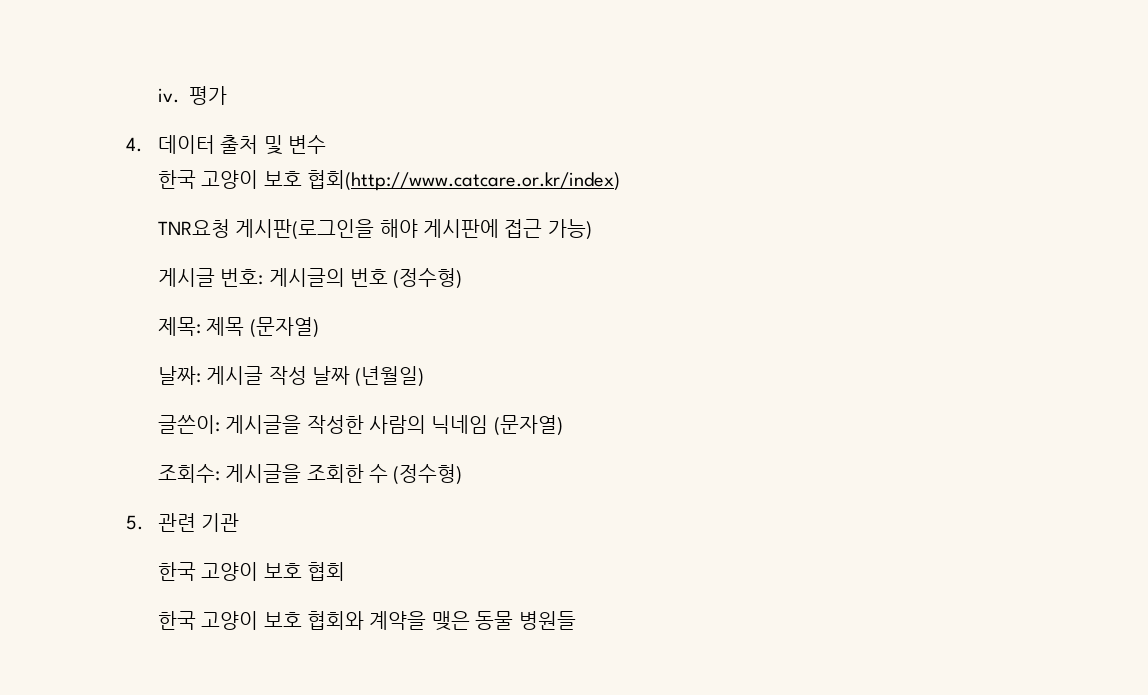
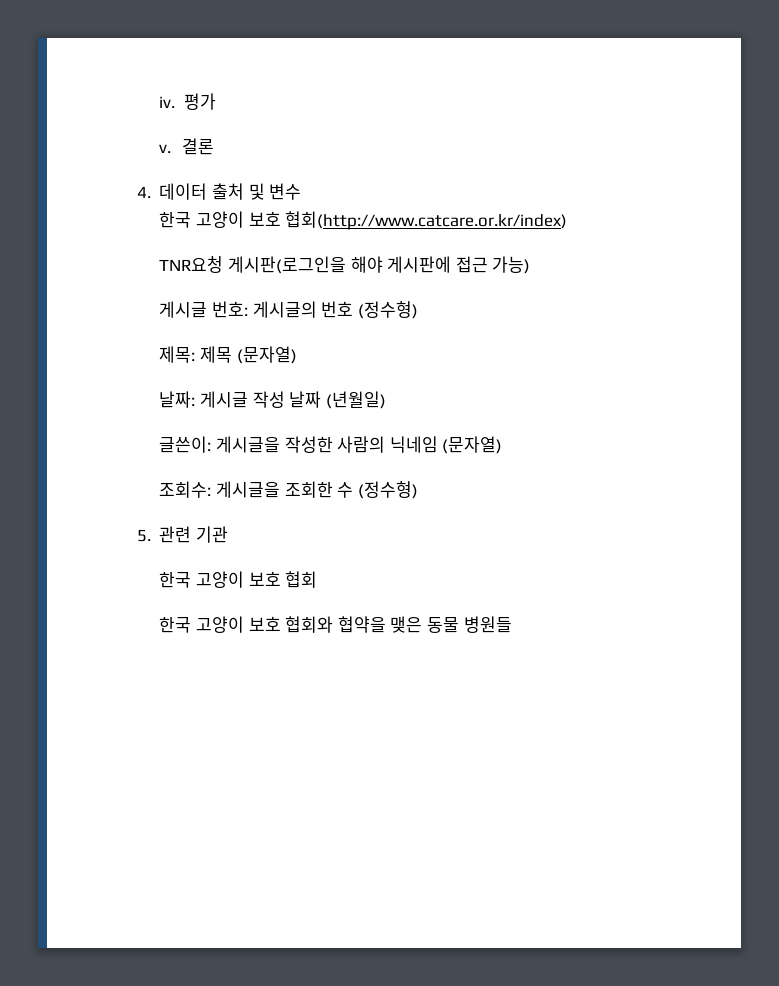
(228, 95) none -> [159,138,215,155] // v. 결론
[369,611,427,630] 계약을 -> [337,616,386,633] 협약을

